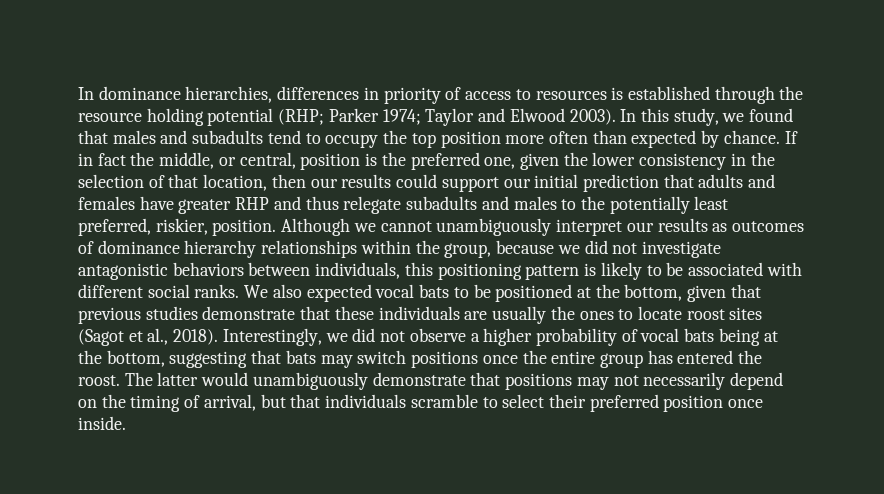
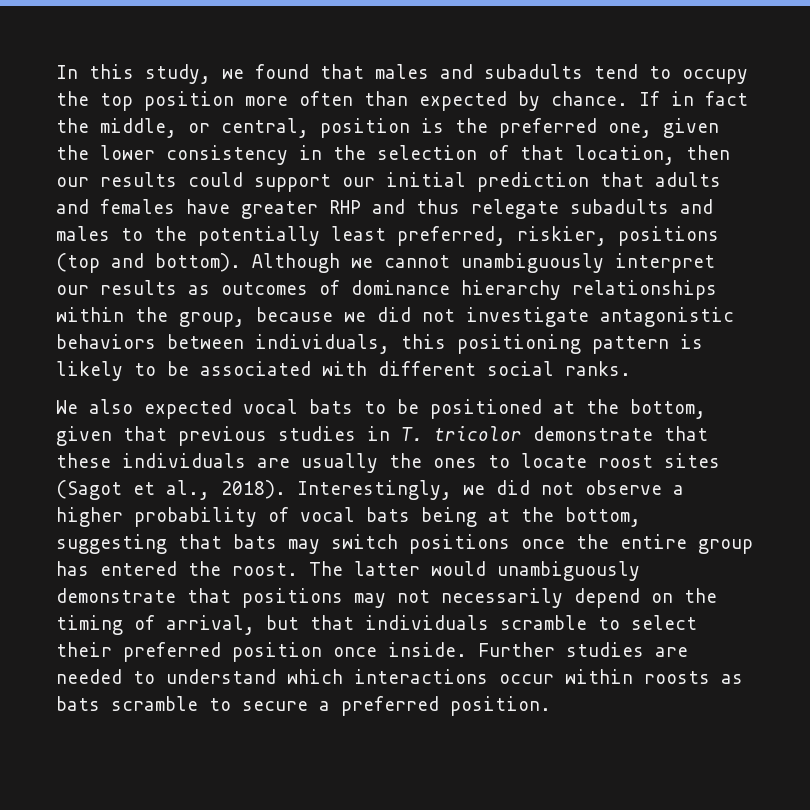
[78,86,804,104] [78,108,637,126] In dominance hierarchies, differences in priority of access to resources is established through the resource holding potential (RHP; Parker 1974; Taylor and Elwood 2003). In -> [56,65,78,79] In
[212,219,277,236] position. -> [618,226,719,246] [56,253,241,273] positions (top and bottom).
(240, 291) none -> (631, 368) //
(198, 313) none -> [367,426,522,441] in T. tricolor
(126, 423) none -> [478,642,688,657] [56,669,743,684] [56,696,551,716] Further studies are needed to understand which interactions occur within roosts as bats scramble to secure a preferred position.

